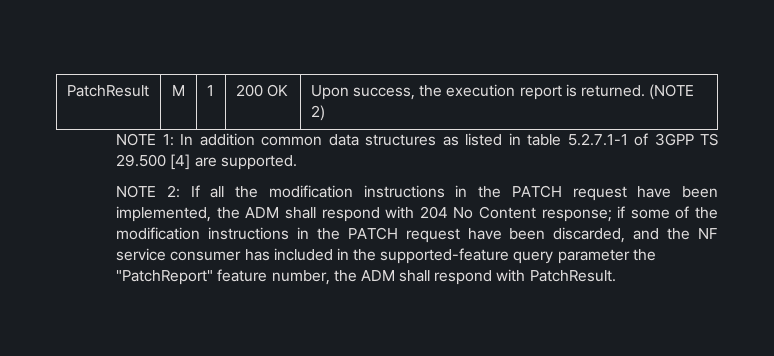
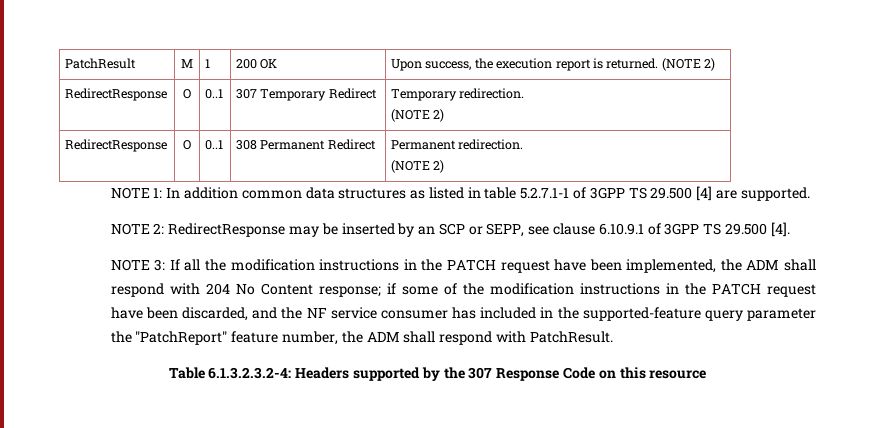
(325, 113) none -> [65,88,168,101] [183,89,191,99] [205,89,224,99] [236,88,377,101] [391,88,525,101] [391,109,445,122] [65,139,168,152] [183,140,191,150] [205,140,224,150] [236,139,376,150] [391,139,524,150] [391,160,445,173] // RedirectResponse | O | 0..1 | 307 Temporary Redirect | Temporary redirection. // (NOTE 2) // RedirectResponse | O | 0..1 | 308 Permanent Redirect | Permanent redirection. // (NOTE 2)
(180, 191) none -> [168,222,790,237] [110,259,166,271] RedirectResponse may be inserted by an SCP or SEPP, see clause 6.10.9.1 of 3GPP TS 29.500 [4]. // NOTE 3:
(616, 276) none -> [168,367,707,381] // Table 6.1.3.2.3.2-4: Headers supported by the 307 Response Code on this resource

